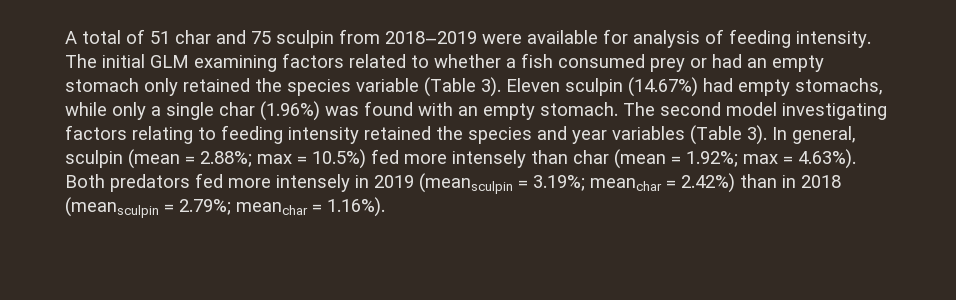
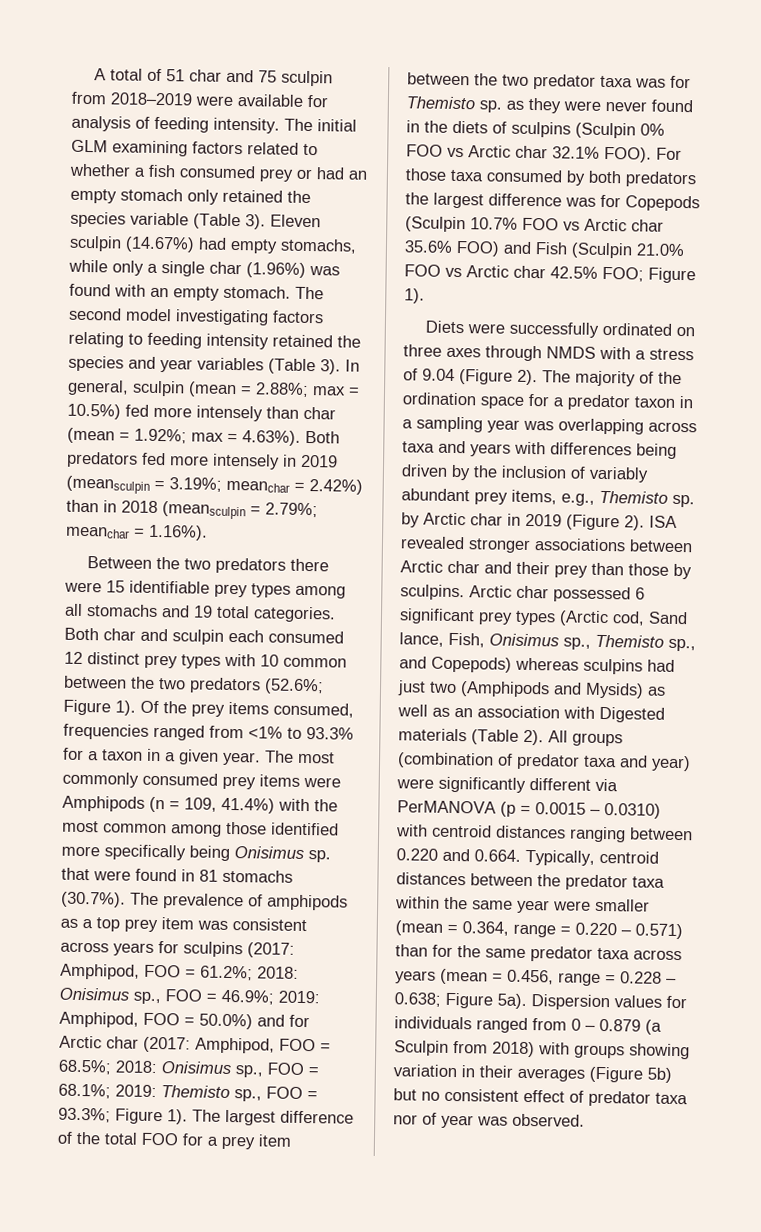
(385, 207) none -> [87,556,330,574] [64,580,346,599] [64,603,336,623] [64,627,344,645] [64,651,347,669] [64,675,324,695] [63,699,354,718] [63,723,354,741] [63,747,335,766] [62,771,341,790] [62,795,338,814] [62,820,339,837] [61,844,331,863] [61,867,293,883] [61,891,348,911] [60,917,307,933] [60,941,295,958] [60,963,299,981] [59,987,320,1005] [59,1011,310,1030] [59,1035,331,1054] [58,1059,319,1078] [58,1083,318,1102] [58,1107,354,1126] [57,1131,292,1150] [407,72,691,90] [406,96,693,114] [406,120,665,139] [406,144,682,163] [405,168,696,188] [405,192,700,212] [405,216,664,233] [404,240,685,259] [404,264,696,284] [404,288,425,304] [425,320,696,338] [403,344,694,362] [403,368,682,387] [402,392,693,411] [402,416,697,435] [402,440,677,459] [401,464,649,483] [401,488,695,508] [401,512,677,531] [400,536,693,554] [400,560,692,580] [400,584,645,603] [399,608,688,627] [399,632,696,652] [399,656,675,675] [397,680,666,699] [397,704,665,723] [398,728,623,747] [397,752,691,772] [396,776,618,793] [397,800,661,819] [396,824,693,843] [396,848,659,866] [396,872,665,891] [395,896,650,914] [395,920,683,940] [395,944,682,962] [395,968,677,986] [394,992,687,1011] [394,1016,662,1035] [394,1040,690,1060] [393,1064,672,1083] [393,1088,688,1107] [393,1112,585,1129] // Between the two predators there were 15 identifiable prey types among all stomachs and 19 total categories. Both char and sculpin each consumed 12 distinct prey types with 10 common between the two predators (52.6%; Figure 1). Of the prey items consumed, frequencies ranged from <1% to 93.3% for a taxon in a given year. The most commonly consumed prey items were Amphipods (n = 109, 41.4%) with the most common among those identified more specifically being Onisimus sp. that were found in 81 stomachs (30.7%). The prevalence of amphipods as a top prey item was consistent across years for sculpins (2017: Amphipod, FOO = 61.2%; 2018: Onisimus sp., FOO = 46.9%; 2019: Amphipod, FOO = 50.0%) and for Arctic char (2017: Amphipod, FOO = 68.5%; 2018: Onisimus sp., FOO = 68.1%; 2019: Themisto sp., FOO = 93.3%; Figure 1). The largest difference of the total FOO for a prey item between the two predator taxa was for Themisto sp. as they were never found in the diets of sculpins (Sculpin 0% FOO vs Arctic char 32.1% FOO). For those taxa consumed by both predators the largest difference was for Copepods (Sculpin 10.7% FOO vs Arctic char 35.6% FOO) and Fish (Sculpin 21.0% FOO vs Arctic char 42.5% FOO; Figure 1). // Diets were successfully ordinated on three axes through NMDS with a stress of 9.04 (Figure 2). The majority of the ordination space for a predator taxon in a sampling year was overlapping across taxa and years with differences being driven by the inclusion of variably abundant prey items, e.g., Themisto sp. by Arctic char in 2019 (Figure 2). ISA revealed stronger associations between Arctic char and their prey than those by sculpins. Arctic char possessed 6 significant prey types (Arctic cod, Sand lance, Fish, Onisimus sp., Themisto sp., and Copepods) whereas sculpins had just two (Amphipods and Mysids) as well as an association with Digested materials (Table 2). All groups (combination of predator taxa and year) were significantly different via PerMANOVA (p = 0.0015 – 0.0310) with centroid distances ranging between 0.220 and 0.664. Typically, centroid distances between the predator taxa within the same year were smaller (mean = 0.364, range = 0.220 – 0.571) than for the same predator taxa across years (mean = 0.456, range = 0.228 – 0.638; Figure 5a). Dispersion values for individuals ranged from 0 – 0.879 (a Sculpin from 2018) with groups showing variation in their averages (Figure 5b) but no consistent effect of predator taxa nor of year was observed.

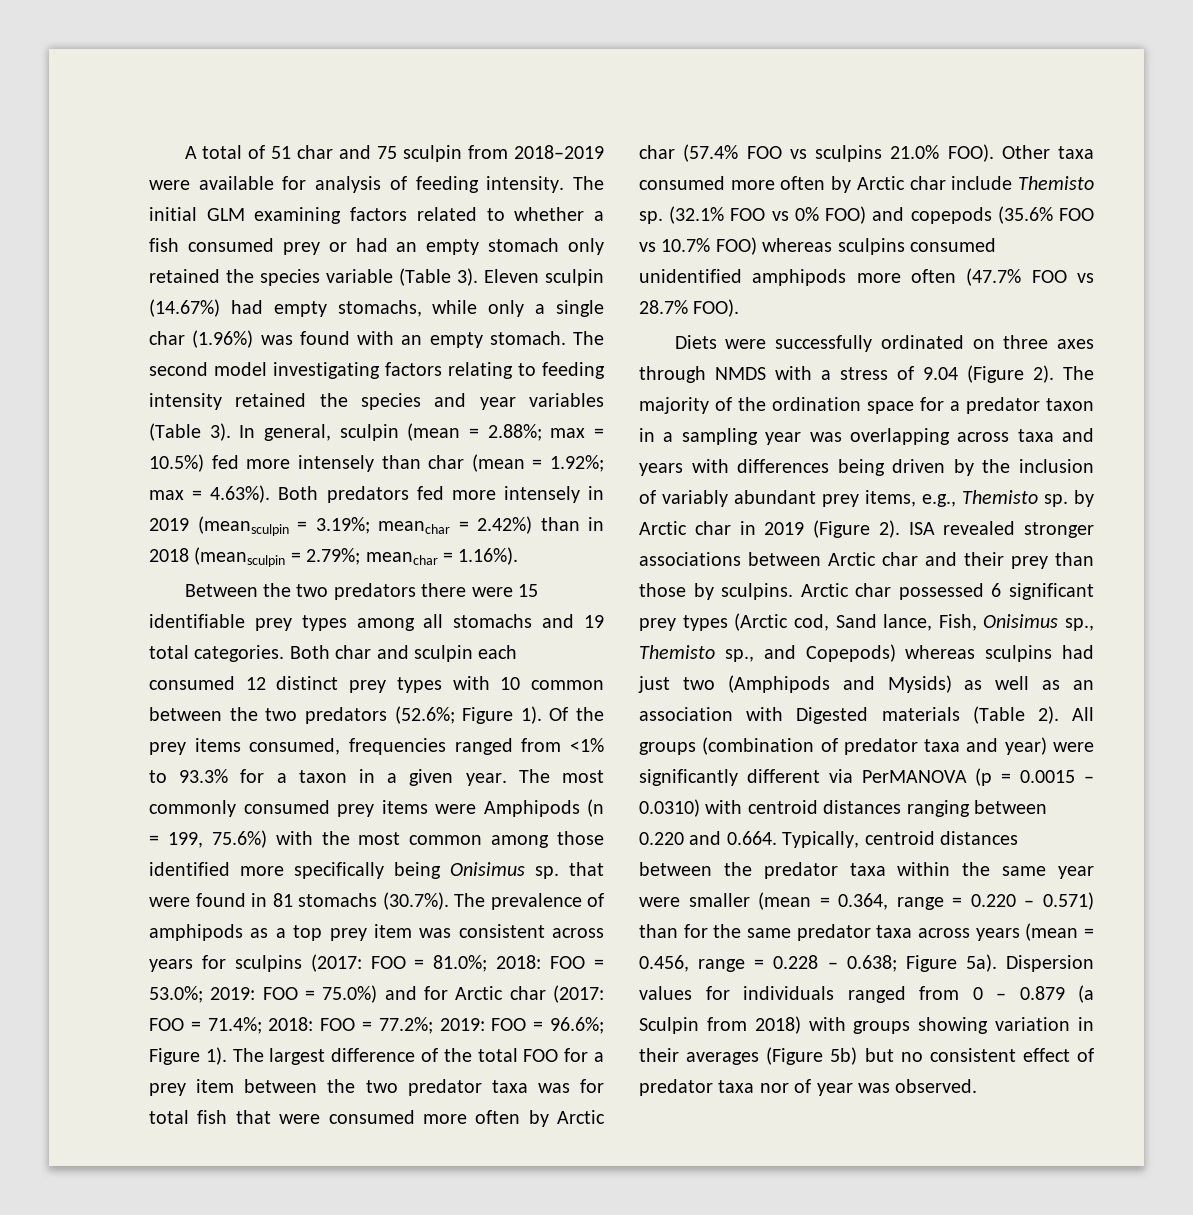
[184,797,275,814] 109, 41.4%) -> [167,830,267,848] 199, 75.6%)
[60,963,299,981] [59,987,320,1005] [59,1011,253,1030] Amphipod, FOO = 61.2%; 2018: Onisimus sp., FOO = 46.9%; 2019: Amphipod, FOO = 50.0%) -> [370,955,605,972] [149,985,378,1003] FOO = 81.0%; 2018: FOO = 53.0%; 2019: FOO = 75.0%)
[195,1037,331,1054] [58,1059,319,1078] [58,1083,318,1102] [58,1107,111,1123] Amphipod, FOO = 68.5%; 2018: Onisimus sp., FOO = 68.1%; 2019: Themisto sp., FOO = 93.3%; -> [149,1017,604,1034] FOO = 71.4%; 2018: FOO = 77.2%; 2019: FOO = 96.6%;
[406,96,693,114] [406,120,665,139] [406,144,682,163] [405,168,696,188] [405,192,700,212] [405,216,664,233] [404,240,685,259] [404,264,696,284] [404,288,425,304] Themisto sp. as they were never found in the diets of sculpins (Sculpin 0% FOO vs Arctic char 32.1% FOO). For those taxa consumed by both predators the largest difference was for Copepods (Sculpin 10.7% FOO vs Arctic char 35.6% FOO) and Fish (Sculpin 21.0% FOO vs Arctic char 42.5% FOO; Figure 1). -> [149,1110,605,1127] [639,144,1094,162] [639,176,1094,193] [639,206,1094,224] [639,237,996,255] [639,268,1094,286] [639,299,740,317] total fish that were consumed more often by Arctic char (57.4% FOO vs sculpins 21.0% FOO). Other taxa consumed more often by Arctic char include Themisto sp. (32.1% FOO vs 0% FOO) and copepods (35.6% FOO vs 10.7% FOO) whereas sculpins consumed unidentified amphipods more often (47.7% FOO vs 28.7% FOO).

